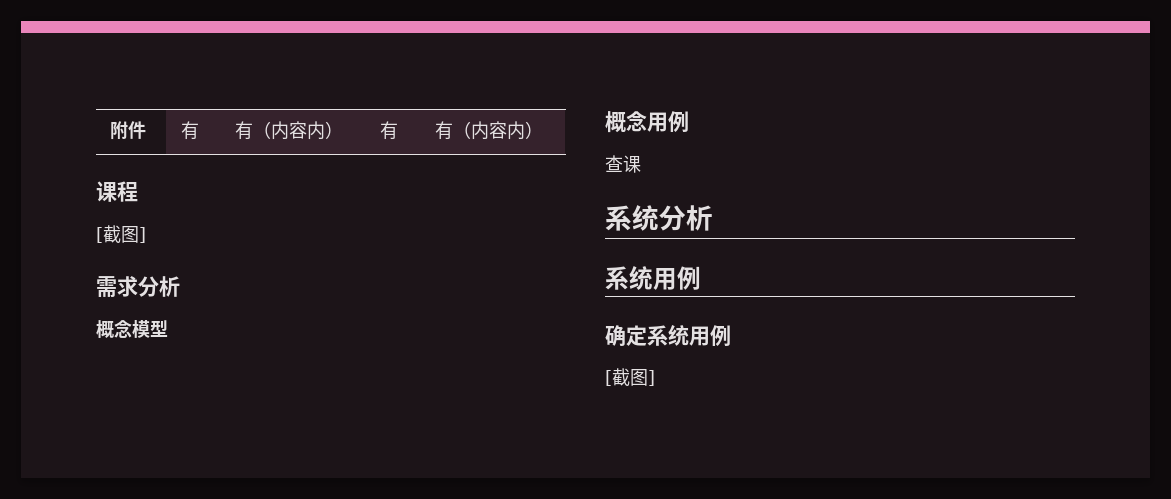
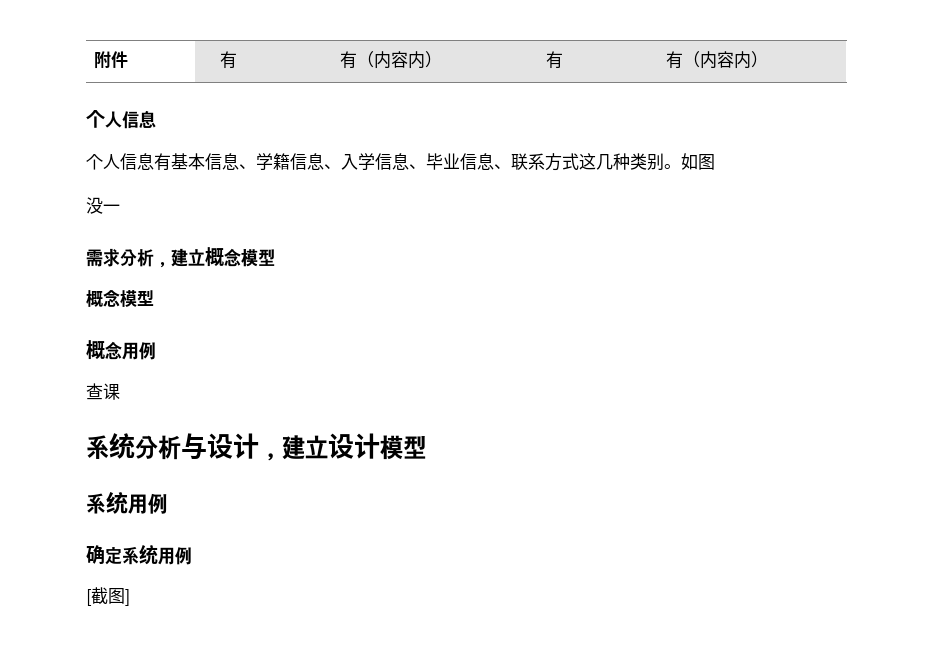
[96,181,138,202] [96,225,146,243] 课程 // [截图] -> [86,110,156,129] [86,153,715,171] [86,197,120,214] 个人信息 // 个人信息有基本信息、学籍信息、入学信息、毕业信息、联系方式这几种类别。如图 // 没一
(180, 286) none -> [154,247,275,268] ，建立概念模型
(713, 218) none -> [181,433,426,461] 与设计，建立设计模型

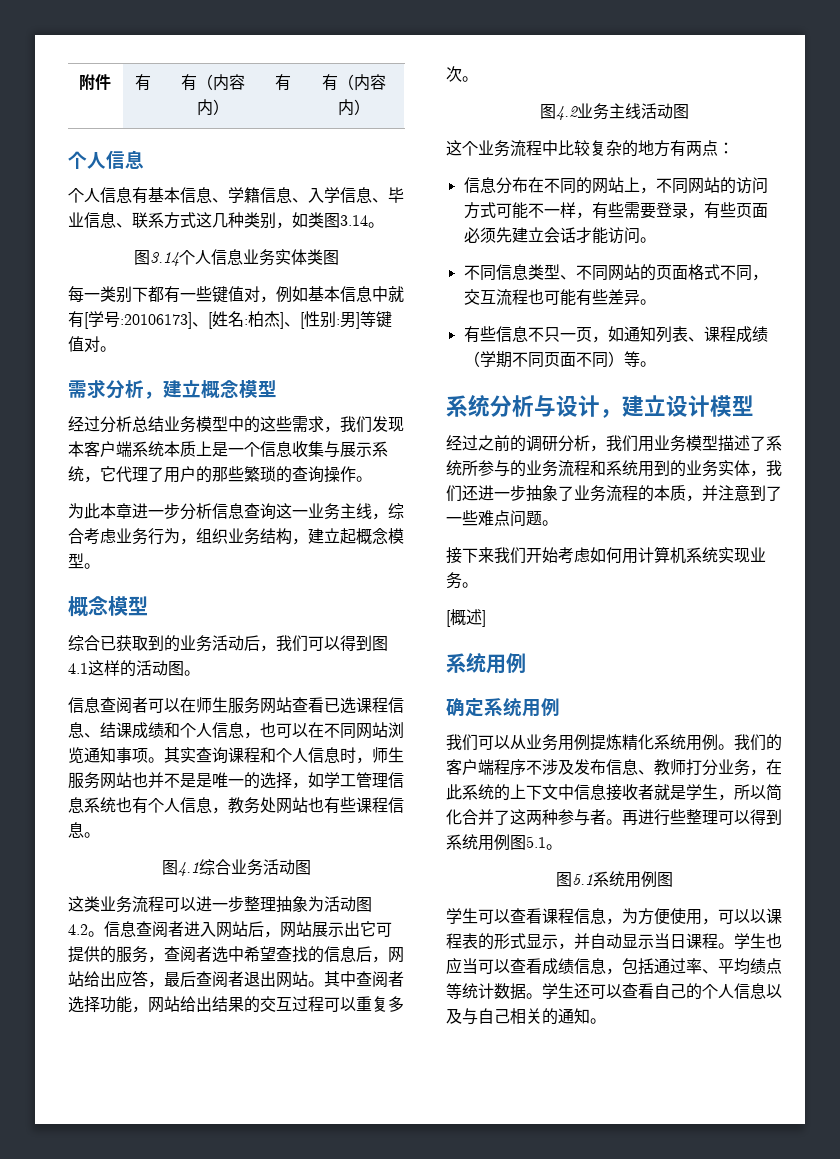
[664,153,715,170] [86,197,120,214] 。如图 // 没一 -> [276,212,384,229] [134,249,339,266] [68,286,404,303] [68,311,392,329] [68,336,116,352] ，如类图3.14。 // 图3.14个人信息业务实体类图 // 每一类别下都有一些键值对，例如基本信息中就有[学号:20106173]、[姓名:柏杰]、[性别:男]等键值对。
[86,290,154,307] [86,340,156,360] [86,383,120,400] 概念模型 // 概念用例 // 查课 -> [68,416,404,433] [68,441,388,458] [68,466,372,483] [68,503,404,520] [68,528,404,545] [68,553,100,569] [68,596,148,617] [68,635,388,652] [68,660,200,677] [68,697,404,714] [68,722,404,739] [68,747,404,764] [68,772,404,789] [68,797,404,814] [68,822,100,838] [162,859,311,876] [68,896,372,913] [68,921,392,938] [68,946,404,963] [68,970,404,988] [68,996,404,1013] [446,66,478,82] [540,103,689,120] [446,140,734,157] [463,177,768,194] [463,202,768,219] [463,227,656,244] [463,264,768,281] [463,289,656,306] [463,326,768,343] [463,351,656,368] 经过分析总结业务模型中的这些需求，我们发现本客户端系统本质上是一个信息收集与展示系统，它代理了用户的那些繁琐的查询操作。 // 为此本章进一步分析信息查询这一业务主线，综合考虑业务行为，组织业务结构，建立起概念模型。 // 概念模型 // 综合已获取到的业务活动后，我们可以得到图4.1这样的活动图。 // 信息查阅者可以在师生服务网站查看已选课程信息、结课成绩和个人信息，也可以在不同网站浏览通知事项。其实查询课程和个人信息时，师生服务网站也并不是是唯一的选择，如学工管理信息系统也有个人信息，教务处网站也有些课程信息。 // 图4.1综合业务活动图 // 这类业务流程可以进一步整理抽象为活动图4.2。信息查阅者进入网站后，网站展示出它可提供的服务，查阅者选中希望查找的信息后，网站给出应答，最后查阅者退出网站。其中查阅者选择功能，网站给出结果的交互过程可以重复多次。 // 图4.2业务主线活动图 // 这个业务流程中比较复杂的地方有两点： // 信息分布在不同的网站上，不同网站的访问方式可能不一样，有些需要登录，有些页面必须先建立会话才能访问。 // 不同信息类型、不同网站的页面格式不同，交互流程也可能有些差异。 // 有些信息不只一页，如通知列表、课程成绩（学期不同页面不同）等。
(426, 447) none -> [446,435,782,452] [446,460,782,477] [446,485,782,502] [446,510,558,527] [446,546,766,564] [446,572,478,589] [446,609,486,627] // 经过之前的调研分析，我们用业务模型描述了系统所参与的业务流程和系统用到的业务实体，我们还进一步抽象了业务流程的本质，并注意到了一些难点问题。 // 接下来我们开始考虑如何用计算机系统实现业务。 // [概述]
[86,587,130,606] [截图] -> [446,734,782,751] [446,759,782,776] [446,784,782,801] [446,809,782,826] [446,834,562,851] [556,871,673,888] [446,908,782,925] [446,933,782,950] [446,957,782,975] [446,983,782,1000] [446,1008,606,1025] 我们可以从业务用例提炼精化系统用例。我们的客户端程序不涉及发布信息、教师打分业务，在此系统的上下文中信息接收者就是学生，所以简化合并了这两种参与者。再进行些整理可以得到系统用例图5.1。 // 图5.1系统用例图 // 学生可以查看课程信息，为方便使用，可以以课程表的形式显示，并自动显示当日课程。学生也应当可以查看成绩信息，包括通过率、平均绩点等统计数据。学生还可以查看自己的个人信息以及与自己相关的通知。

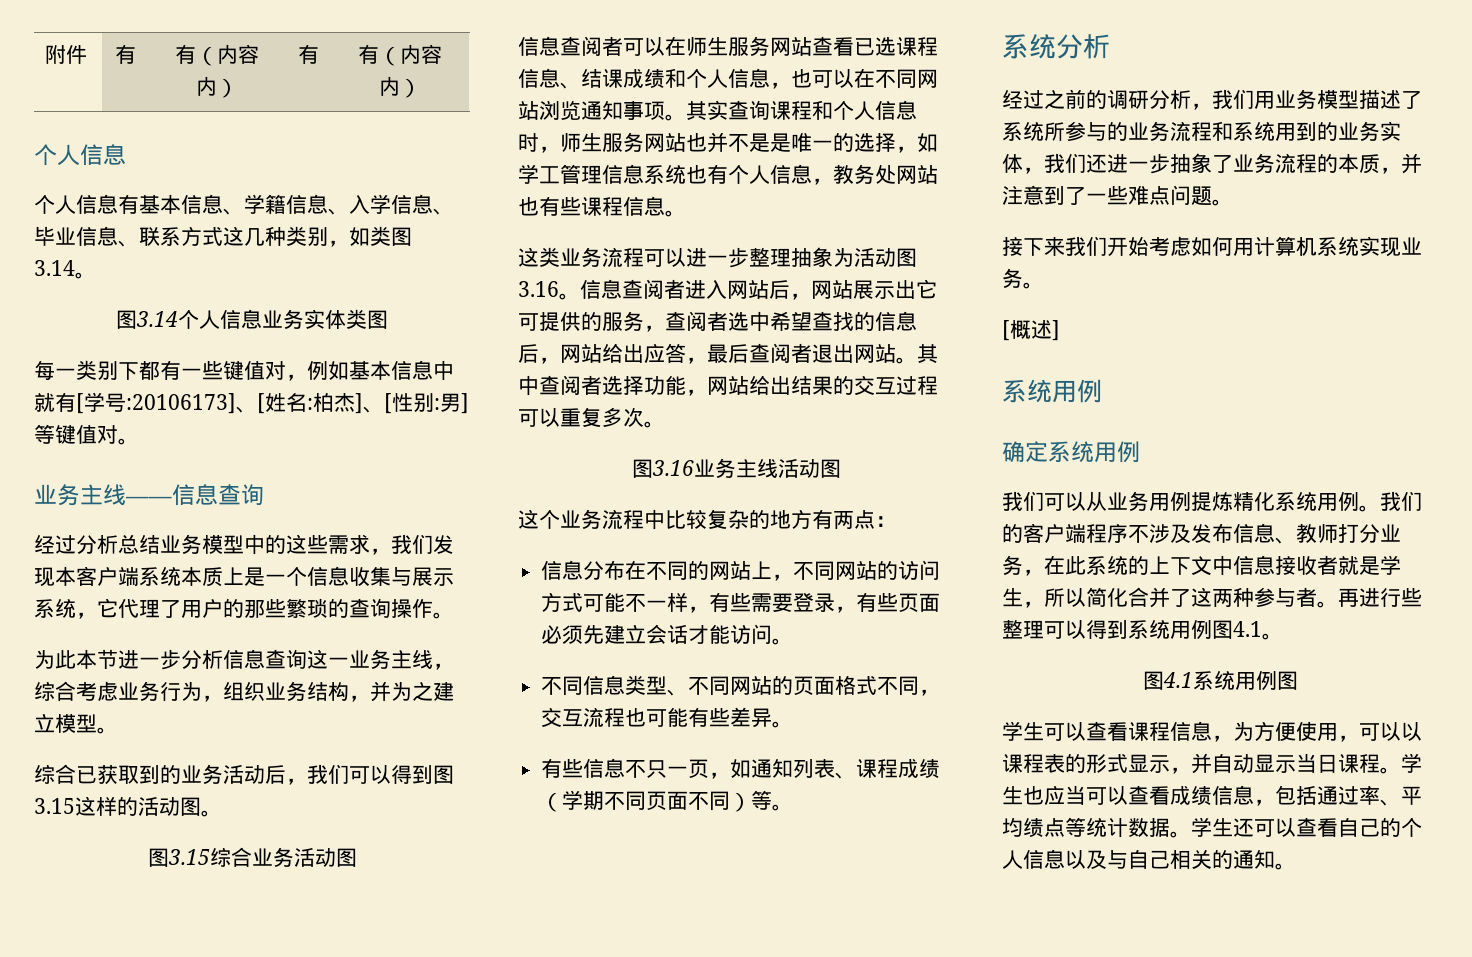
[68,379,277,399] 需求分析，建立概念模型 -> [34,484,264,506] 业务主线——信息查询
[116,503,132,519] 章 -> [97,649,118,669] 节
[308,528,388,545] 建立起概念 -> [370,681,454,702] [34,713,55,733] 并为之建立
[68,596,148,617] // 概念模型 -> (118, 730) none
[68,663,88,674] 4.1 -> [34,798,75,814] 3.15
(200, 673) none -> [147,847,357,867] // 图3.15综合业务活动图
[162,859,311,876] // 图4.1综合业务活动图 -> (686, 213) none
[68,924,88,935] 4.2 -> [518,281,559,297] 3.16
[556,106,578,120] 4.2 -> [651,460,694,476] 3.16
[534,395,754,418] 与设计，建立设计模型 -> (1110, 46) none
[526,836,562,850] [556,872,593,887] 5.1。 // 图5.1 -> [1233,621,1283,640] [1142,671,1193,690] 4.1。 // 图4.1

